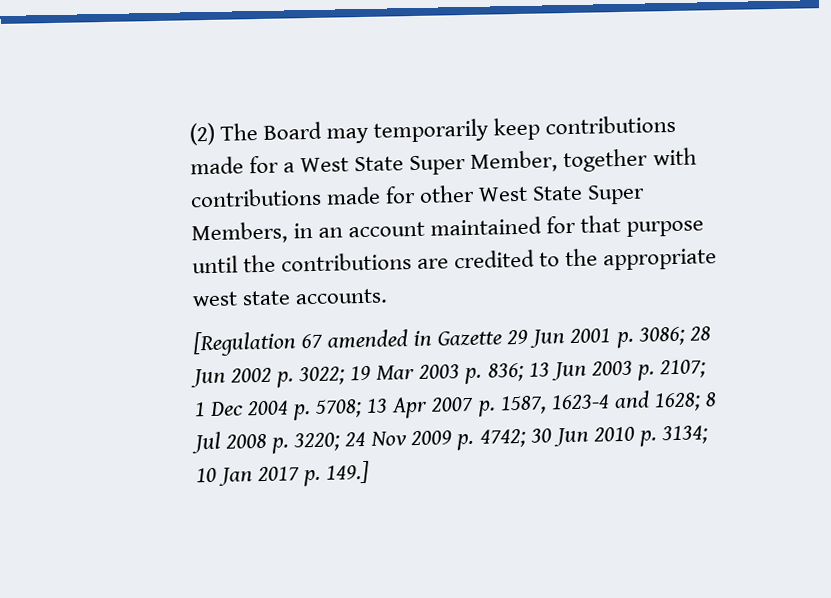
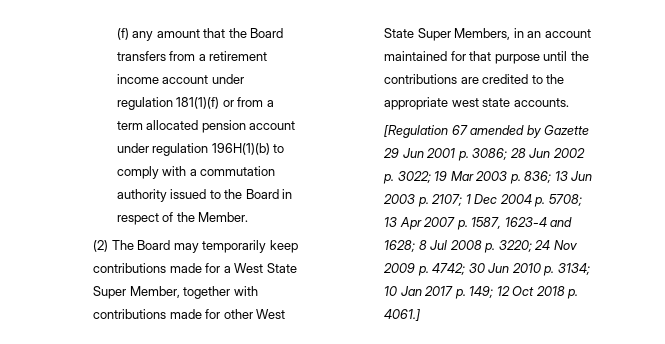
(188, 134) none -> [116,28,284,41] [116,51,268,61] [116,74,244,84] [116,97,274,110] [116,120,296,133] [116,143,285,156] [116,166,276,179] [116,189,293,202] [116,212,249,225] (f) any amount that the Board transfers from a retirement income account under regulation 181(1)(f) or from a term allocated pension account under regulation 196H(1)(b) to comply with a commutation authority issued to the Board in respect of the Member. //
[413,330,433,347] in -> [526,125,541,138] by
[326,460,371,484] 149.] -> [469,286,579,299] [384,309,421,321] 149; 12 Oct 2018 p. 4061.]

